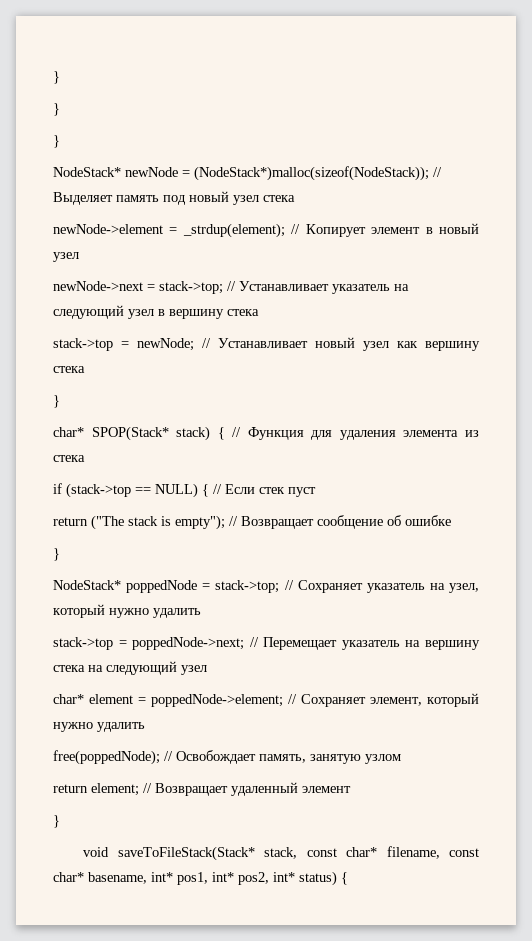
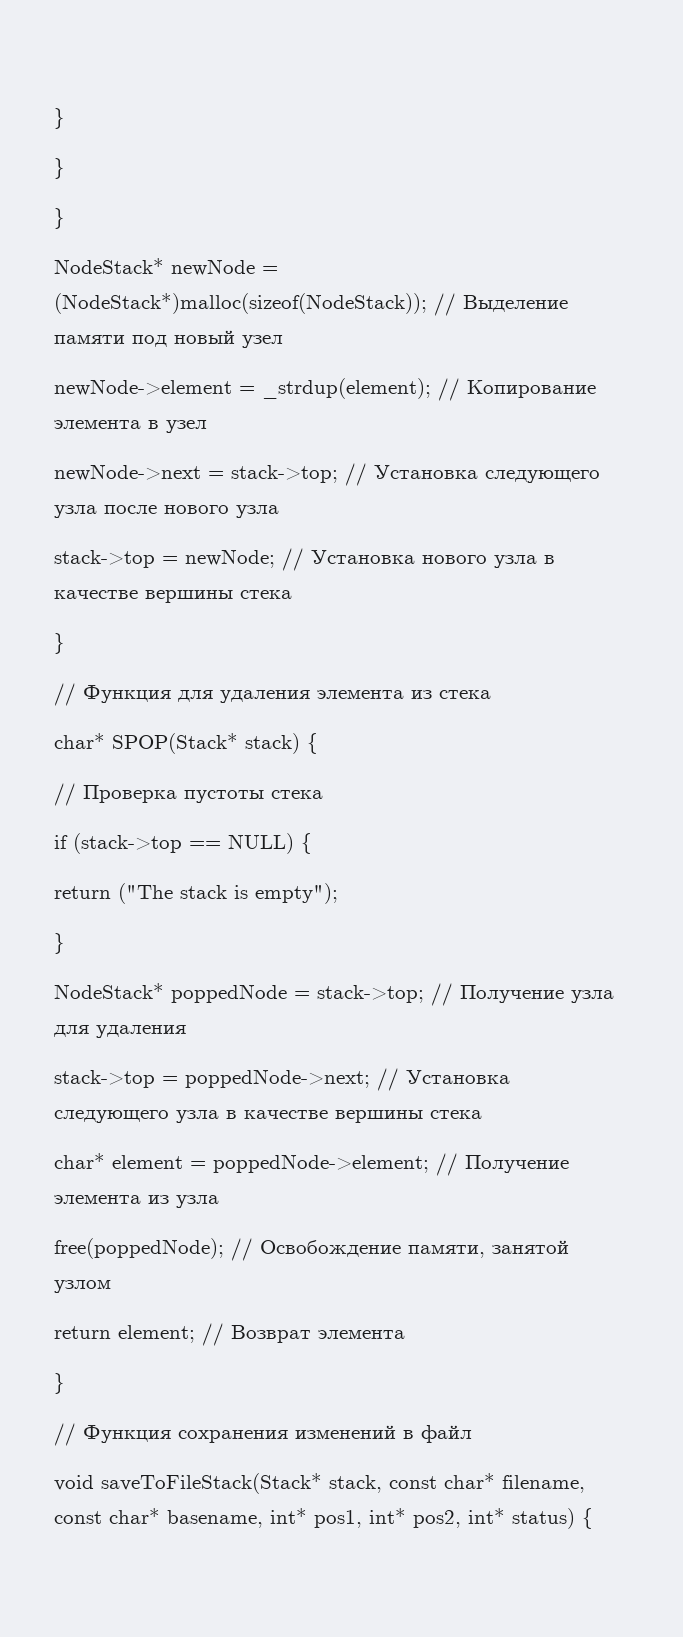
[53,192,159,205] Выделяет память -> [463,295,568,312] [54,335,125,344] Выделение памяти
[263,195,295,202] стека -> (283, 341) none
[305,223,479,237] Копирует элемент в новый -> [467,380,596,398] [54,420,159,429] Копирование элемента в
[239,281,409,294] [53,305,259,319] [53,337,480,351] [53,366,85,373] [53,395,60,408] [53,426,225,441] Устанавливает указатель на следующий узел в вершину стека // stack->top = newNode; // Устанавливает новый узел как вершину стека // } // char* SPOP(Stack* stack) { -> [374,465,600,483] [54,505,279,518] [54,548,555,571] [54,590,292,603] [54,633,65,654] Установка следующего узла после нового узла // stack->top = newNode; // Установка нового узла в качестве вершины стека // } //
(85, 458) none -> [54,733,318,754] [54,783,323,806] // char* SPOP(Stack* stack) { // // Проверка пустоты стека
[213,484,316,497] // Если стек пуст -> (312, 843) none
[229,515,451,529] // Возвращает сообщение об ошибке -> (338, 893) none
[297,580,479,593] [53,604,201,618] [53,637,480,650] [53,661,207,675] Сохраняет указатель на узел, который нужно удалить // stack->top = poppedNode->next; // Перемещает указатель на вершину стека на следующий узел -> [460,985,614,1003] [54,1025,186,1038] [54,1068,510,1091] [54,1110,482,1123] Получение узла для удаления // stack->top = poppedNode->next; // Установка следующего узла в качестве вершины стека
[301,693,479,707] [53,722,145,732] Сохраняет элемент, который нужно удалить -> [465,1155,569,1173] [54,1195,219,1208] Получение элемента из узла
[176,750,361,764] Освобождает память, занятую -> [260,1240,569,1258] Освобождение памяти, занятой
[155,782,351,796] [53,815,60,828] Возвращает удаленный элемент // } -> [231,1325,405,1343] [54,1373,65,1394] [54,1423,472,1446] Возврат элемента // } // // Функция сохранения изменений в файл

